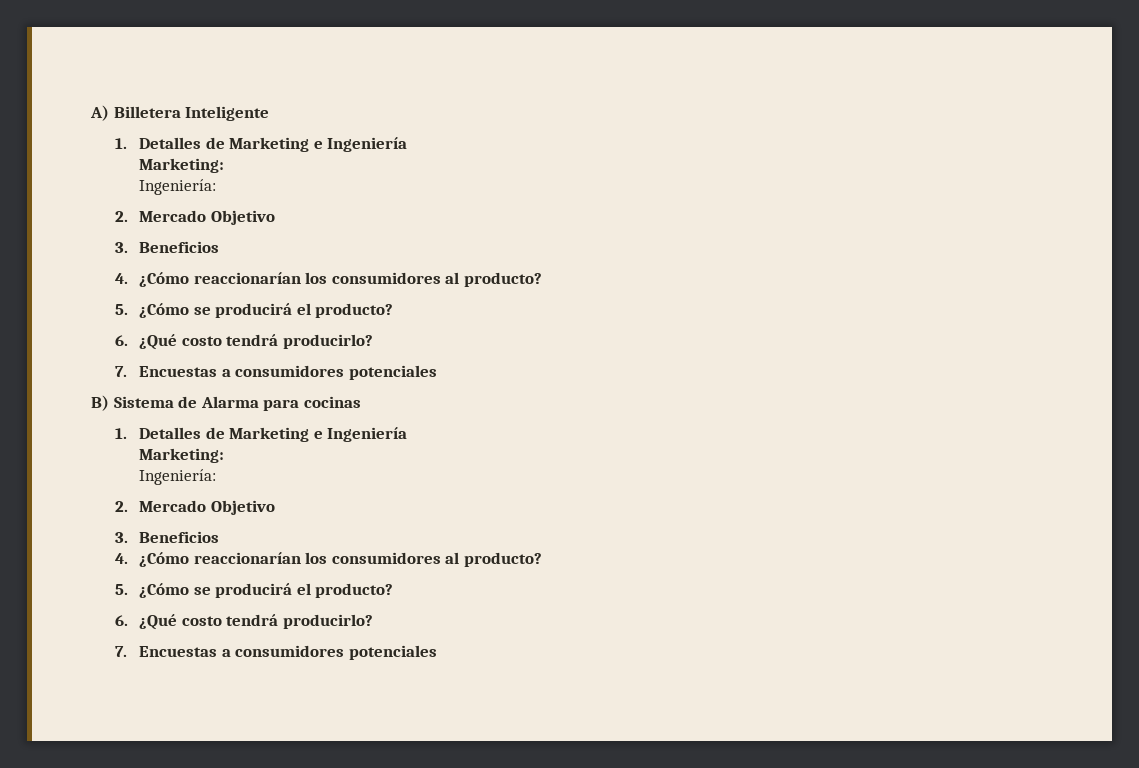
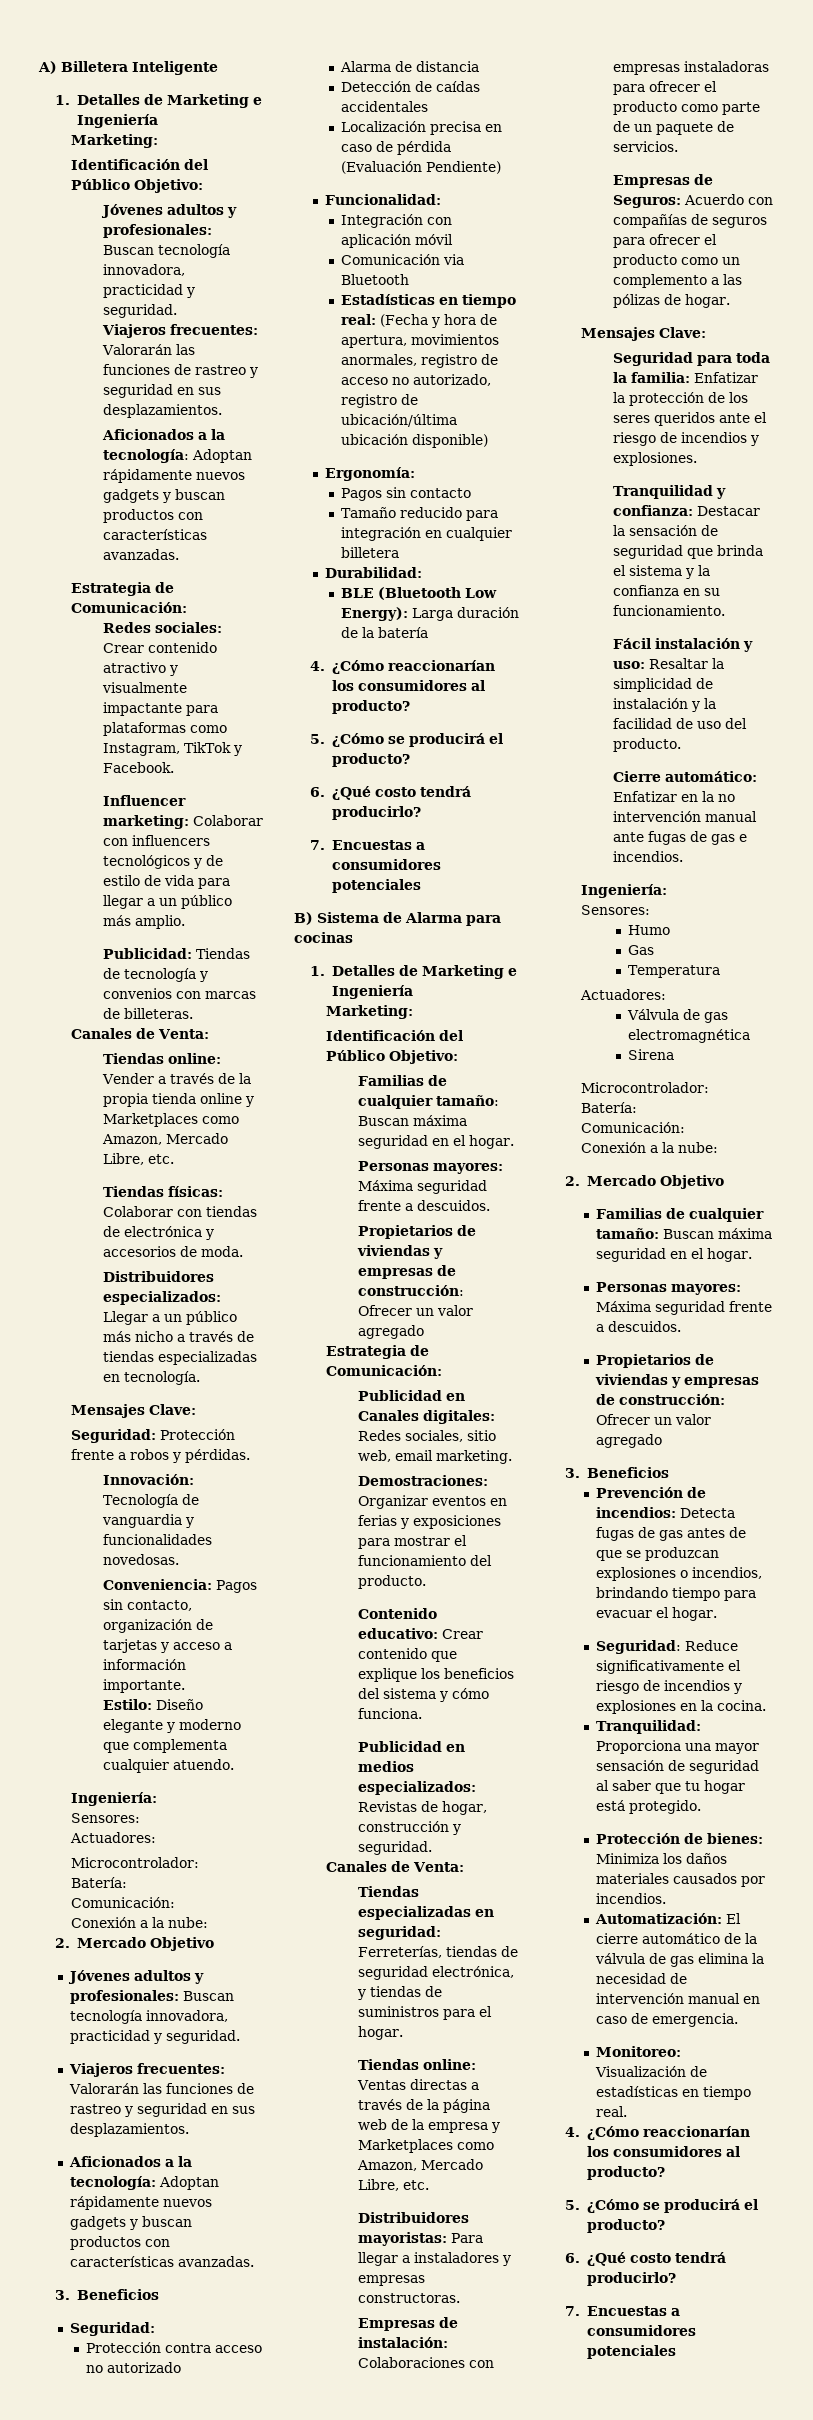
[138,179,216,195] [114,210,275,225] [114,241,219,253] Ingeniería: // 2. Mercado Objetivo // 3. Beneficios -> [71,159,209,170] [71,179,204,193] [101,204,238,218] [103,224,213,238] [103,244,231,258] [103,264,186,276] [103,284,196,298] [103,304,178,318] [102,324,259,338] [102,344,196,355] [103,364,259,378] [103,384,222,398] [103,404,223,418] [102,429,226,440] [103,449,253,463] [103,469,246,483] [103,489,226,503] [103,509,204,523] [103,529,208,540] [103,549,180,560] [71,582,175,596] [71,602,188,613] [103,622,223,633] [103,642,218,653] [103,662,179,676] [102,682,188,693] [103,702,219,716] [103,722,228,736] [103,742,243,756] [103,762,175,773] [103,795,187,806] [103,815,264,829] [103,835,211,846] [103,855,224,869] [103,875,231,889] [103,895,233,909] [103,915,186,929] [103,948,251,959] [103,968,209,982] [103,988,257,999] [103,1008,194,1019] [71,1028,210,1039] [103,1053,222,1064] [102,1073,252,1084] [103,1093,255,1107] [103,1113,240,1127] [102,1133,229,1145] [103,1153,175,1165] [103,1186,224,1197] [103,1206,258,1217] [103,1226,215,1240] [103,1246,244,1257] [103,1271,215,1282] [103,1291,222,1305] [103,1311,238,1325] [103,1331,255,1342] [103,1351,258,1365] [103,1371,201,1385] [71,1404,197,1418] [71,1429,236,1443] [71,1449,251,1463] [103,1474,195,1485] [103,1494,200,1508] [102,1514,195,1528] [103,1534,213,1545] [103,1554,180,1565] [103,1579,258,1593] [103,1599,193,1611] [103,1619,214,1633] [103,1639,233,1653] [103,1659,187,1670] [103,1679,186,1693] [103,1699,204,1710] [103,1719,242,1733] [103,1739,228,1753] [103,1759,235,1773] [71,1792,158,1806] [71,1813,141,1823] [70,1832,157,1843] [71,1857,200,1868] [71,1877,128,1888] [71,1897,176,1908] [71,1917,209,1928] [55,1937,214,1951] [67,1970,204,1984] [69,1990,234,2004] [69,2010,228,2024] [69,2030,240,2044] [68,2063,225,2077] [68,2083,254,2094] [69,2103,255,2117] [69,2123,189,2137] [68,2156,192,2167] [69,2176,219,2190] [69,2196,212,2210] [69,2216,192,2230] [69,2236,170,2250] [69,2256,254,2267] [55,2289,159,2300] [69,2322,155,2336] [85,2342,262,2353] [85,2362,181,2373] [339,61,479,72] [340,81,480,92] [340,101,428,112] [340,121,502,135] [340,141,451,155] [340,161,501,174] [324,194,441,205] [340,214,452,228] [340,234,453,248] [340,254,464,265] [340,274,409,285] [340,294,516,308] [340,314,497,328] [340,334,499,348] [340,354,498,368] [340,374,491,386] [340,394,418,408] [340,414,457,427] [340,434,488,448] [324,467,415,481] [340,487,471,501] [340,507,498,521] [340,527,512,541] [340,547,399,558] [324,567,422,578] [340,587,497,600] [340,607,519,621] [340,627,428,638] Identificación del Público Objetivo: // Jóvenes adultos y profesionales: Buscan tecnología innovadora, practicidad y seguridad. // Viajeros frecuentes: Valorarán las funciones de rastreo y seguridad en sus desplazamientos. // Aficionados a la tecnología: Adoptan rápidamente nuevos gadgets y buscan productos con características avanzadas. // Estrategia de Comunicación: // Redes sociales: Crear contenido atractivo y visualmente impactante para plataformas como Instagram, TikTok y Facebook. // Influencer marketing: Colaborar con influencers tecnológicos y de estilo de vida para llegar a un público más amplio. // Publicidad: Tiendas de tecnología y convenios con marcas de billeteras. // Canales de Venta: // Tiendas online: Vender a través de la propia tienda online y Marketplaces como Amazon, Mercado Libre, etc. // Tiendas físicas: Colaborar con tiendas de electrónica y accesorios de moda. // Distribuidores especializados: Llegar a un público más nicho a través de tiendas especializadas en tecnología. // Mensajes Clave: // Seguridad: Protección frente a robos y pérdidas. // Innovación: Tecnología de vanguardia y funcionalidades novedosas. // Conveniencia: Pagos sin contacto, organización de tarjetas y acceso a información importante. // Estilo: Diseño elegante y moderno que complementa cualquier atuendo. // Ingeniería: // Sensores: // Actuadores: // Microcontrolador: // Batería: // Comunicación: // Conexión a la nube: // 2. Mercado Objetivo // Jóvenes adultos y profesionales: Buscan tecnología innovadora, practicidad y seguridad. // Viajeros frecuentes: Valorarán las funciones de rastreo y seguridad en sus desplazamientos. // Aficionados a la tecnología: Adoptan rápidamente nuevos gadgets y buscan productos con características avanzadas. // 3. Beneficios // Seguridad: // Protección contra acceso no autorizado // Alarma de distancia // Detección de caídas accidentales // Localización precisa en caso de pérdida (Evaluación Pendiente) // Funcionalidad: // Integración con aplicación móvil // Comunicación via Bluetooth // Estadísticas en tiempo real: (Fecha y hora de apertura, movimientos anormales, registro de acceso no autorizado, registro de ubicación/última ubicación disponible) // Ergonomía: // Pagos sin contacto // Tamaño reducido para integración en cualquier billetera // Durabilidad: // BLE (Bluetooth Low Energy): Larga duración de la batería
[138,469,216,485] [114,500,275,515] [114,531,219,543] Ingeniería: // 2. Mercado Objetivo // 3. Beneficios -> [326,1030,464,1041] [326,1050,459,1064] [358,1075,448,1086] [358,1095,500,1109] [358,1115,468,1126] [358,1135,515,1149] [358,1161,504,1174] [358,1180,488,1194] [358,1200,491,1211] [358,1225,477,1239] [357,1245,444,1259] [358,1265,457,1279] [358,1285,465,1296] [358,1305,474,1316] [358,1325,425,1339] [326,1345,430,1359] [326,1365,443,1376] [358,1390,466,1401] [358,1410,496,1424] [358,1430,497,1442] [358,1450,513,1464] [358,1475,489,1486] [358,1495,508,1509] [358,1515,502,1529] [358,1535,468,1549] [358,1555,493,1566] [358,1575,427,1589] [358,1608,438,1619] [358,1628,484,1639] [358,1648,458,1662] [358,1668,515,1682] [358,1688,490,1702] [358,1708,423,1719] [358,1741,466,1752] [358,1761,415,1772] [358,1781,477,1795] [358,1801,488,1815] [358,1821,462,1835] [358,1841,433,1855] [326,1861,465,1872] [358,1886,420,1897] [358,1906,495,1920] [358,1926,442,1940] [358,1946,519,1958] [358,1966,515,1980] [357,1986,443,2000] [358,2006,493,2020] [358,2026,404,2040] [358,2059,477,2070] [357,2079,480,2090] [358,2099,491,2113] [358,2119,501,2133] [358,2139,495,2153] [357,2159,484,2171] [358,2179,430,2191] [358,2212,470,2223] [358,2232,484,2246] [358,2252,512,2266] [358,2275,426,2286] [358,2293,461,2303] [358,2317,459,2331] [358,2337,449,2348] [358,2357,495,2368] [613,61,770,75] [613,81,718,95] [613,101,761,115] [613,121,735,135] [613,141,679,152] [613,174,714,188] [613,194,774,208] [613,214,768,228] [613,234,718,248] [613,254,741,268] [613,274,743,288] [613,294,731,308] [581,327,707,341] [613,352,771,366] [613,372,759,383] [613,392,749,406] [613,412,768,426] [613,432,760,446] [613,452,698,466] [613,485,727,499] [613,505,761,516] [613,525,719,536] [613,545,764,559] [613,565,711,579] [613,585,721,596] [613,605,726,616] [613,638,754,652] [613,658,725,669] [613,678,714,692] [613,698,717,712] [613,718,748,729] [613,738,682,752] [613,771,758,782] [613,791,736,802] [613,811,758,822] [613,831,748,845] [613,851,684,862] [581,884,668,898] [581,905,651,915] [628,925,671,935] [628,945,655,955] [628,965,721,978] [580,989,667,1000] [627,1009,729,1023] [628,1029,751,1043] [628,1049,675,1060] [581,1082,710,1093] [581,1102,638,1113] [581,1122,686,1133] [581,1142,719,1153] [565,1175,724,1189] [595,1208,764,1222] [595,1228,772,1239] [595,1248,752,1262] [595,1282,741,1295] [595,1301,772,1315] [595,1321,681,1332] [595,1354,714,1368] [594,1374,759,1388] [595,1394,725,1405] [595,1414,711,1425] [595,1434,662,1448] [565,1467,669,1478] [595,1487,706,1498] [595,1507,735,1518] [595,1527,746,1541] [595,1547,719,1561] [595,1567,762,1581] [595,1587,756,1601] [595,1607,717,1621] [595,1640,738,1654] [595,1660,741,1674] [595,1680,742,1694] [595,1700,766,1714] [595,1720,701,1734] [595,1740,759,1754] [595,1760,759,1774] [595,1780,745,1794] [595,1800,701,1814] [595,1833,763,1844] [595,1853,727,1864] [595,1873,765,1887] [595,1893,666,1904] [594,1913,741,1924] [595,1933,757,1944] [594,1953,764,1967] [595,1973,687,1984] [595,1993,760,2004] [595,2013,738,2027] [595,2046,681,2057] [594,2066,707,2077] [595,2086,751,2100] [595,2106,627,2117] Identificación del Público Objetivo: // Familias de cualquier tamaño: Buscan máxima seguridad en el hogar. // Personas mayores: Máxima seguridad frente a descuidos. // Propietarios de viviendas y empresas de construcción: Ofrecer un valor agregado // Estrategia de Comunicación: // Publicidad en Canales digitales: Redes sociales, sitio web, email marketing. // Demostraciones: Organizar eventos en ferias y exposiciones para mostrar el funcionamiento del producto. // Contenido educativo: Crear contenido que explique los beneficios del sistema y cómo funciona. // Publicidad en medios especializados: Revistas de hogar, construcción y seguridad. // Canales de Venta: // Tiendas especializadas en seguridad: Ferreterías, tiendas de seguridad electrónica, y tiendas de suministros para el hogar. // Tiendas online: Ventas directas a través de la página web de la empresa y Marketplaces como Amazon, Mercado Libre, etc. // Distribuidores mayoristas: Para llegar a instaladores y empresas constructoras. // Empresas de instalación: Colaboraciones con empresas instaladoras para ofrecer el producto como parte de un paquete de servicios. // Empresas de Seguros: Acuerdo con compañías de seguros para ofrecer el producto como un complemento a las pólizas de hogar. // Mensajes Clave: // Seguridad para toda la familia: Enfatizar la protección de los seres queridos ante el riesgo de incendios y explosiones. // Tranquilidad y confianza: Destacar la sensación de seguridad que brinda el sistema y la confianza en su funcionamiento. // Fácil instalación y uso: Resaltar la simplicidad de instalación y la facilidad de uso del producto. // Cierre automático: Enfatizar en la no intervención manual ante fugas de gas e incendios. // Ingeniería: // Sensores: // Humo // Gas // Temperatura // Actuadores: // Válvula de gas electromagnética // Sirena // Microcontrolador: // Batería: // Comunicación: // Conexión a la nube: // 2. Mercado Objetivo // Familias de cualquier tamaño: Buscan máxima seguridad en el hogar. // Personas mayores: Máxima seguridad frente a descuidos. // Propietarios de viviendas y empresas de construcción: Ofrecer un valor agregado // 3. Beneficios // Prevención de incendios: Detecta fugas de gas antes de que se produzcan explosiones o incendios, brindando tiempo para evacuar el hogar. // Seguridad: Reduce significativamente el riesgo de incendios y explosiones en la cocina. // Tranquilidad: Proporciona una mayor sensación de seguridad al saber que tu hogar está protegido. // Protección de bienes: Minimiza los daños materiales causados por incendios. // Automatización: El cierre automático de la válvula de gas elimina la necesidad de intervención manual en caso de emergencia. // Monitoreo: Visualización de estadísticas en tiempo real.

